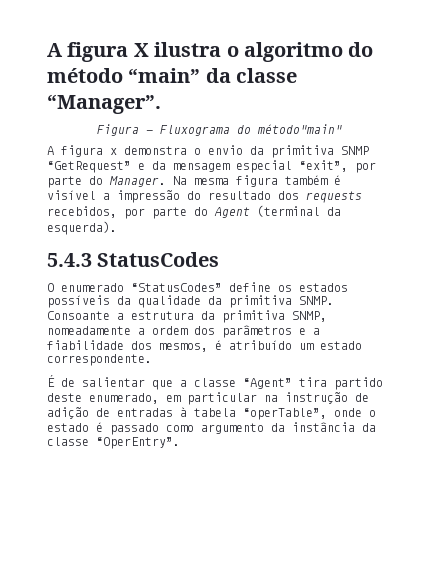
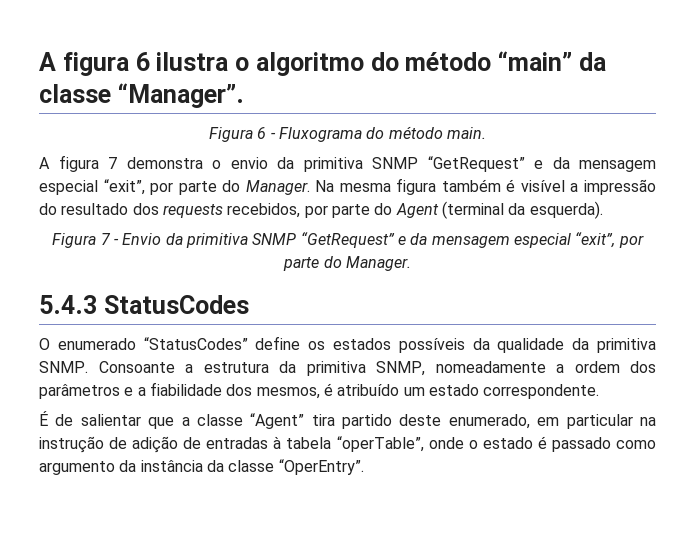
[47,42,149,62] A figura X -> [39,52,150,76] A figura 6
(139, 130) none -> [257,127,267,139] 6
[256,124,342,134] [47,145,117,157] método"main" // A figura x -> [388,126,486,139] [39,155,117,172] método main. // A figura 7
(117, 228) none -> [52,232,644,248] [283,256,411,271] // Figura 7 - Envio da primitiva SNMP “GetRequest” e da mensagem especial “exit”, por parte do Manager.

